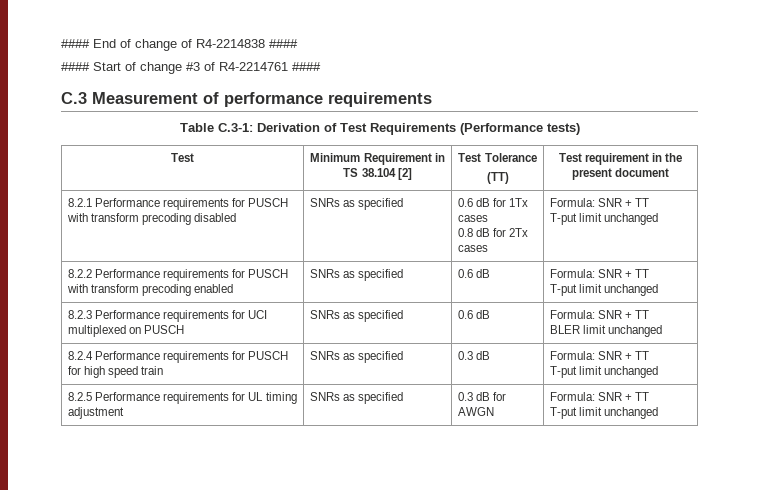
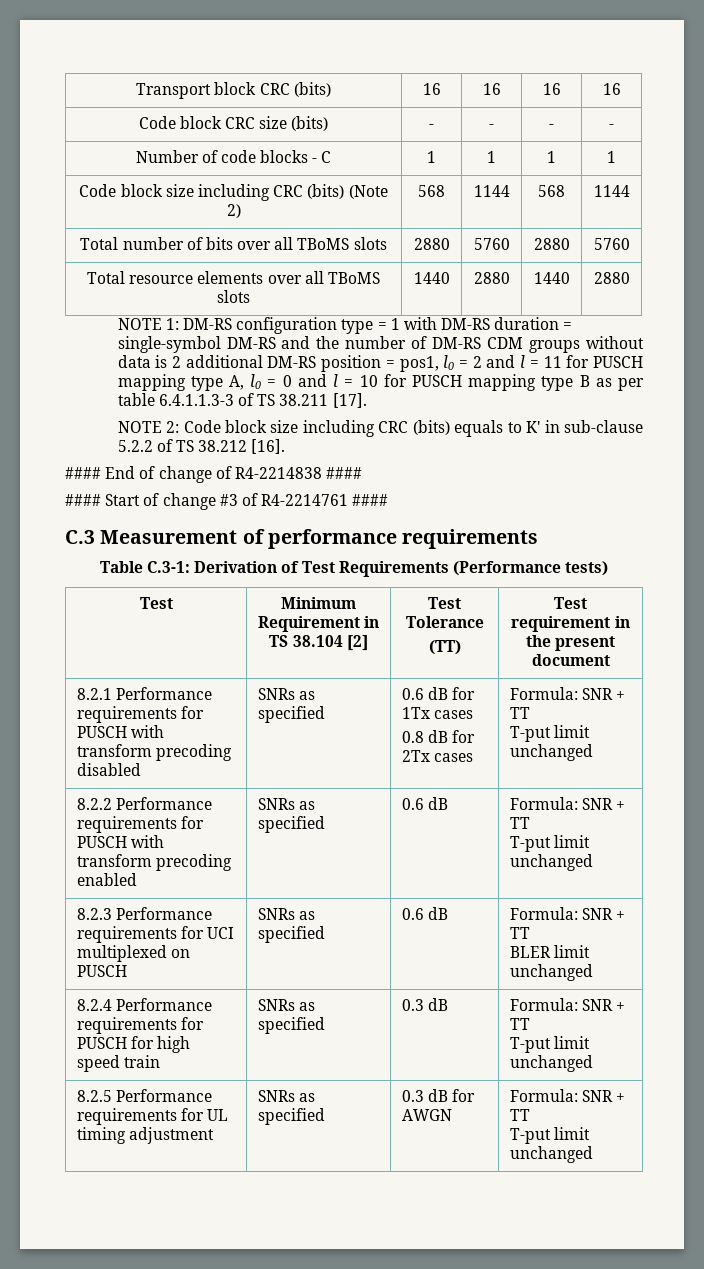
(61, 43) none -> [136,82,331,99] [422,83,441,95] [482,83,501,95] [542,83,561,95] [602,83,621,95] [138,116,329,131] [429,124,434,129] [489,124,494,129] [549,124,554,129] [609,124,614,129] [135,150,332,163] [427,151,436,163] [487,151,496,163] [547,151,556,163] [607,151,616,163] [79,184,388,201] [226,204,241,218] [418,185,445,197] [473,185,510,197] [538,185,565,197] [593,185,630,197] [80,237,387,250] [413,238,450,250] [473,238,510,250] [533,238,570,250] [593,238,630,250] [87,271,380,284] [217,290,250,303] [413,272,450,284] [473,272,510,284] [533,272,570,284] [593,272,630,284] [117,317,573,334] [117,336,644,353] [117,355,644,372] [117,374,644,391] [117,393,367,408] [117,420,643,437] [117,439,286,454] Transport block CRC (bits) | 16 | 16 | 16 | 16 // Code block CRC size (bits) | - | - | - | - // Number of code blocks - C | 1 | 1 | 1 | 1 // Code block size including CRC (bits) (Note 2) | 568 | 1144 | 568 | 1144 // Total number of bits over all TBoMS slots | 2880 | 5760 | 2880 | 5760 // Total resource elements over all TBoMS slots | 1440 | 2880 | 1440 | 2880 // NOTE 1: DM-RS configuration type = 1 with DM-RS duration = single-symbol DM-RS and the number of DM-RS CDM groups without data is 2 additional DM-RS position = pos1, l0 = 2 and l = 11 for PUSCH mapping type A, l0 = 0 and l = 10 for PUSCH mapping type B as per table 6.4.1.1.3-3 of TS 38.211 [17]. // NOTE 2: Code block size including CRC (bits) equals to K' in sub-clause 5.2.2 of TS 38.212 [16]. //

